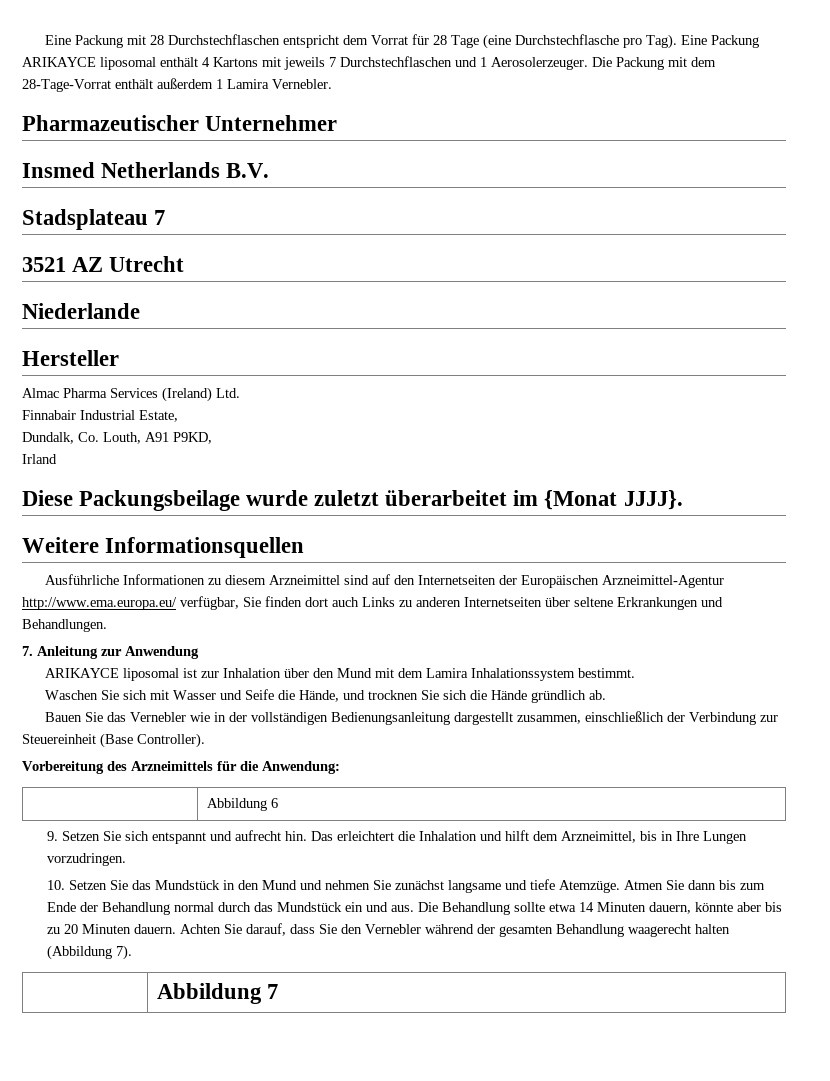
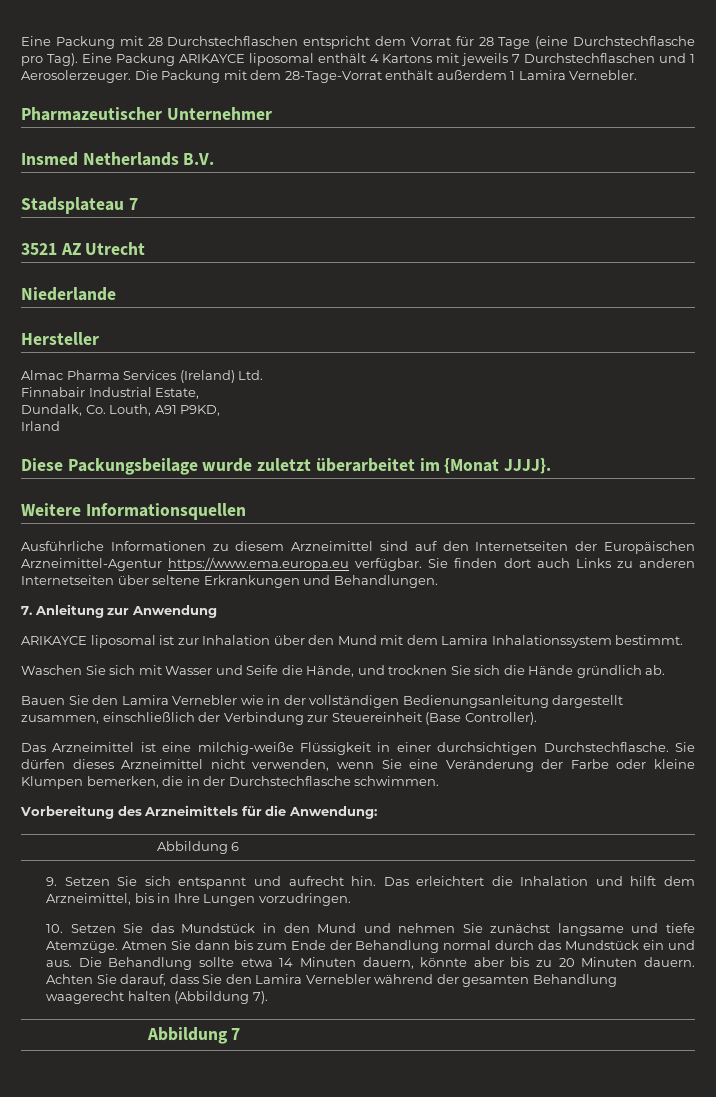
[22,596,239,610] http://www.ema.europa.eu/ verfügbar, -> [168,557,423,571] https://www.ema.europa.eu verfügbar.
[106,712,126,722] das -> [92,695,169,705] den Lamira
(205, 740) none -> [21,742,695,755] [21,759,696,772] [21,776,440,789] // Das Arzneimittel ist eine milchig-weiße Flüssigkeit in einer durchsichtigen Durchstechflasche. Sie dürfen dieses Arzneimittel nicht verwenden, wenn Sie eine Veränderung der Farbe oder kleine Klumpen bemerken, die in der Durchstechflasche schwimmen.
(362, 929) none -> [255,974,303,984] Lamira

